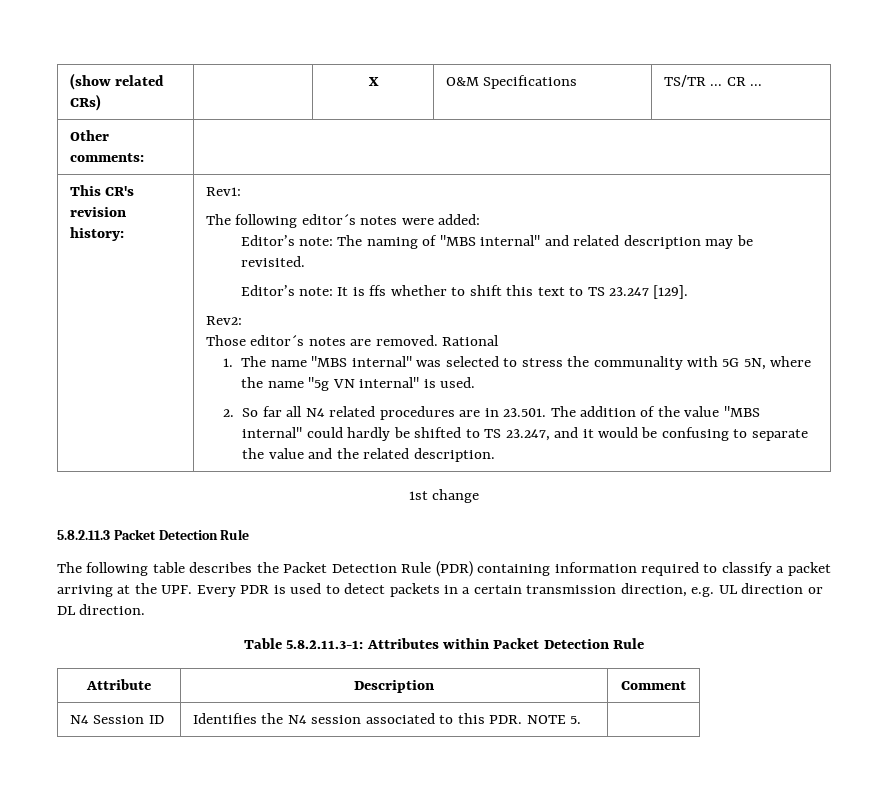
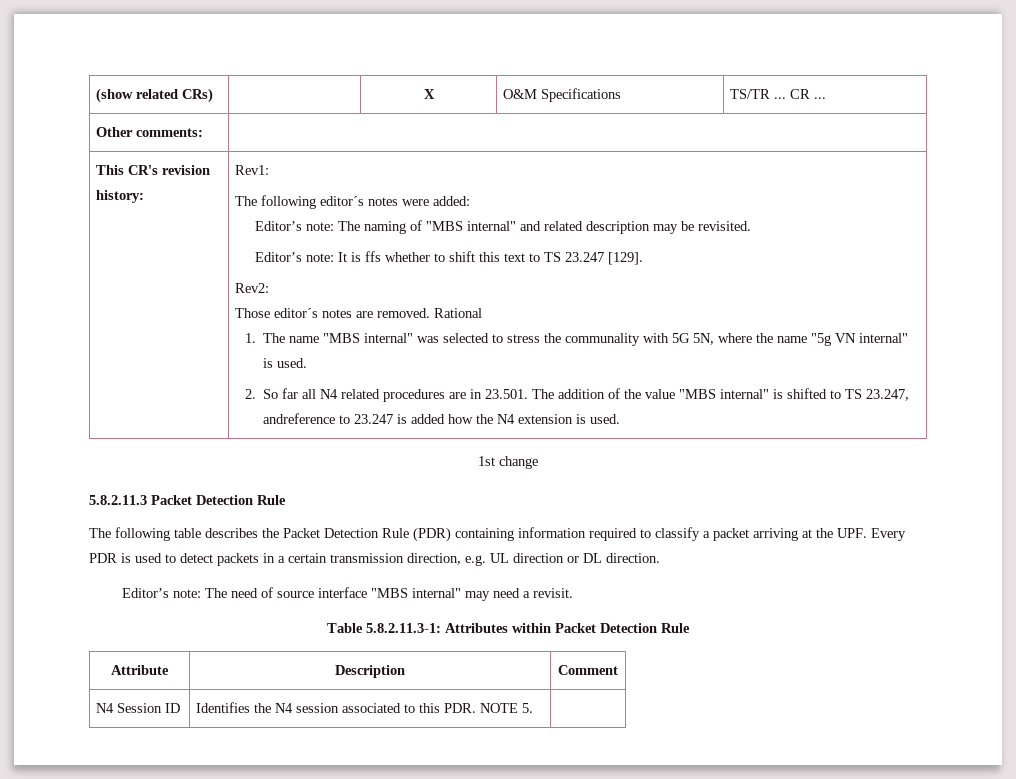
[306,427,410,441] could hardly be -> [772,389,783,399] is
[554,427,808,441] [242,448,495,462] and it would be confusing to separate the value and the related description. -> [262,413,620,424] andreference to 23.247 is added how the N4 extension is used.
(146, 609) none -> [121,587,573,601] // Editor’s note: The need of source interface "MBS internal" may need a revisit.

